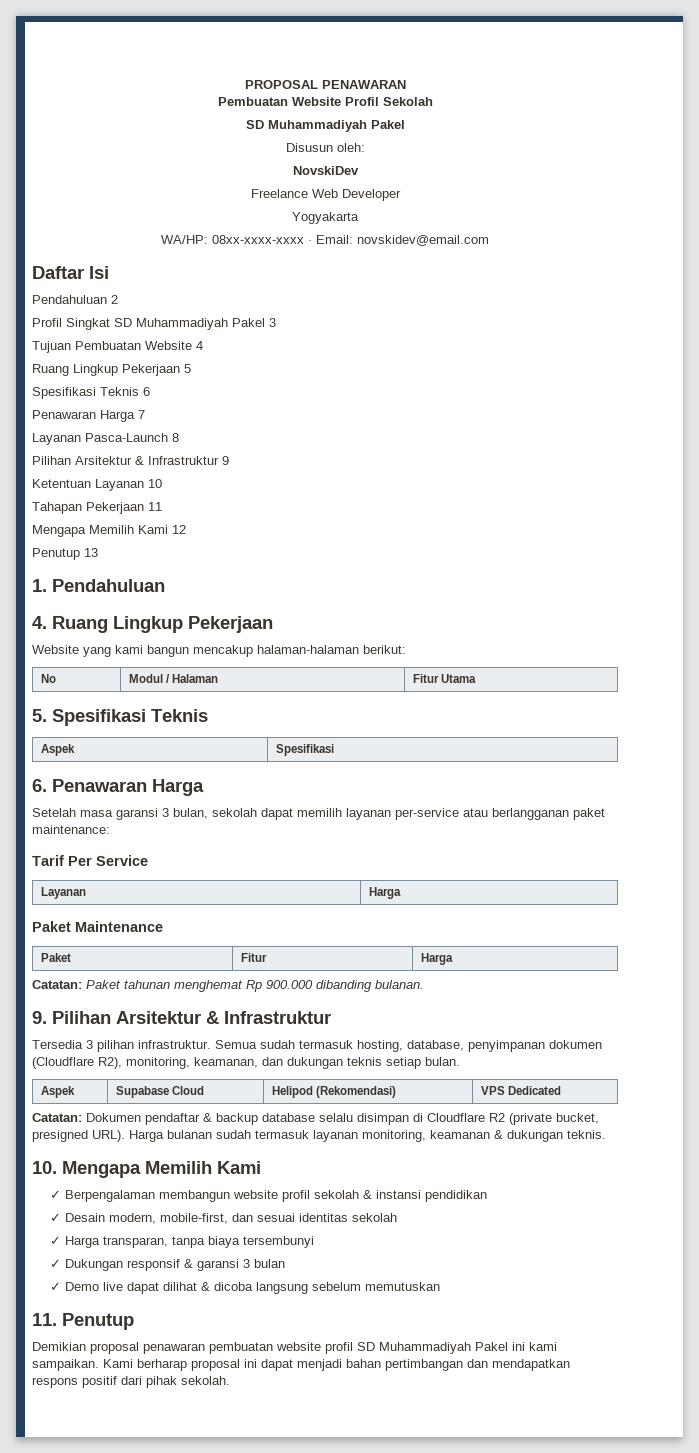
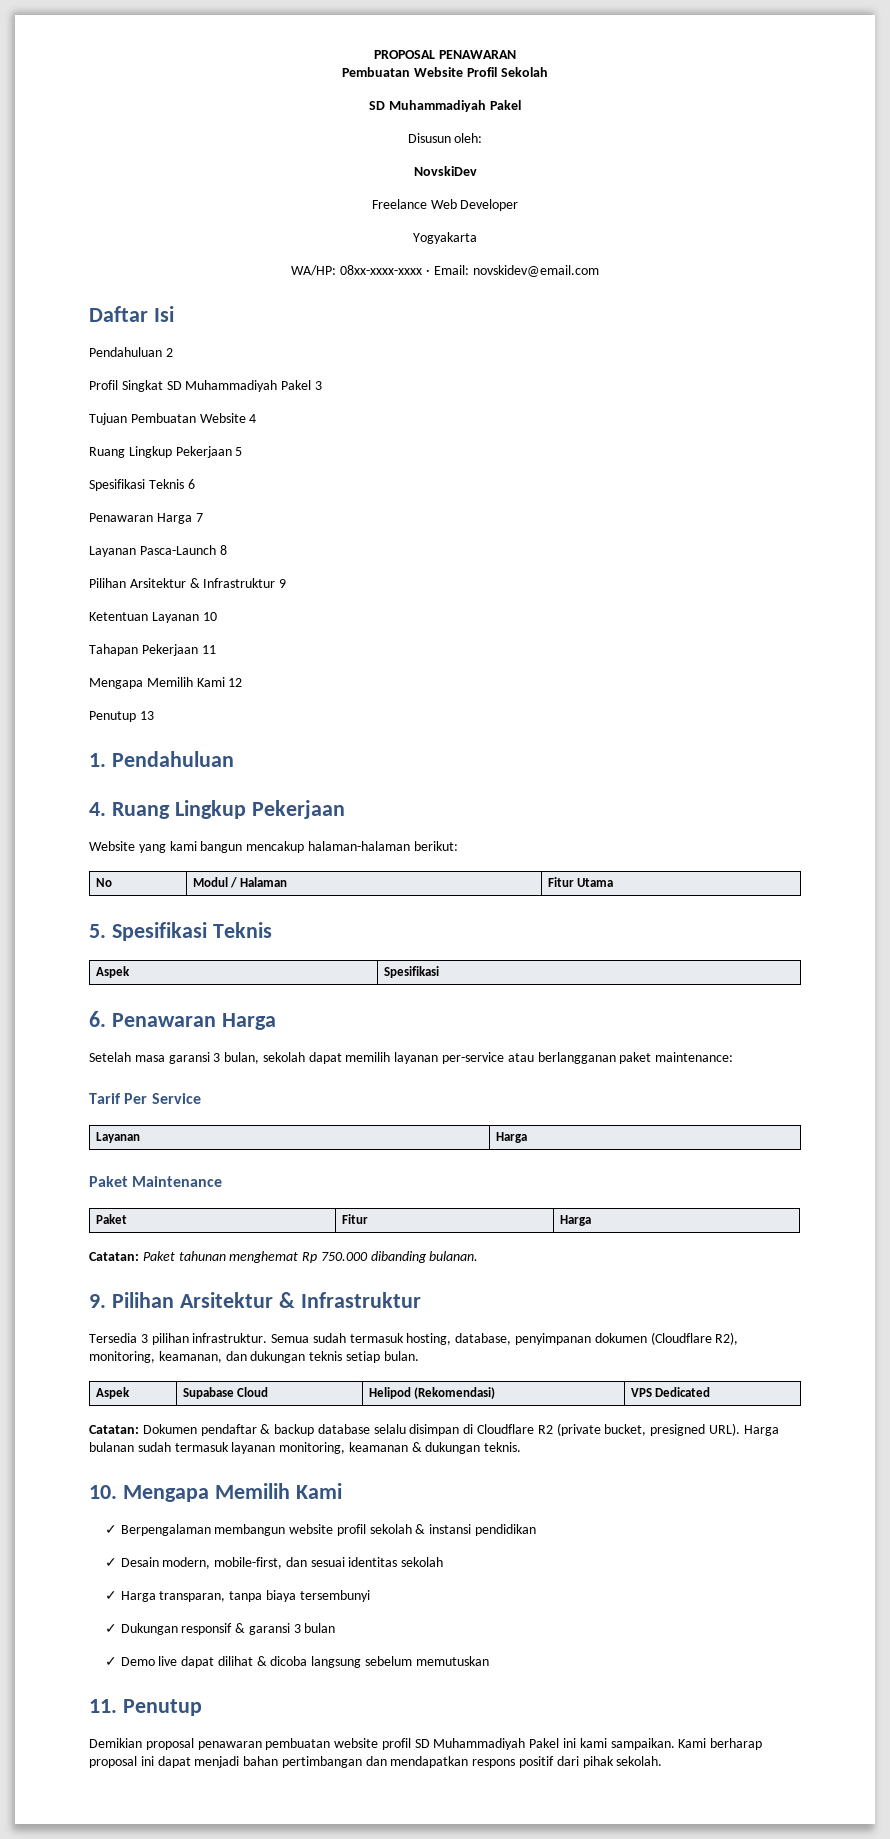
[266,980,313,989] 900.000 -> [320,1252,368,1261] 750.000

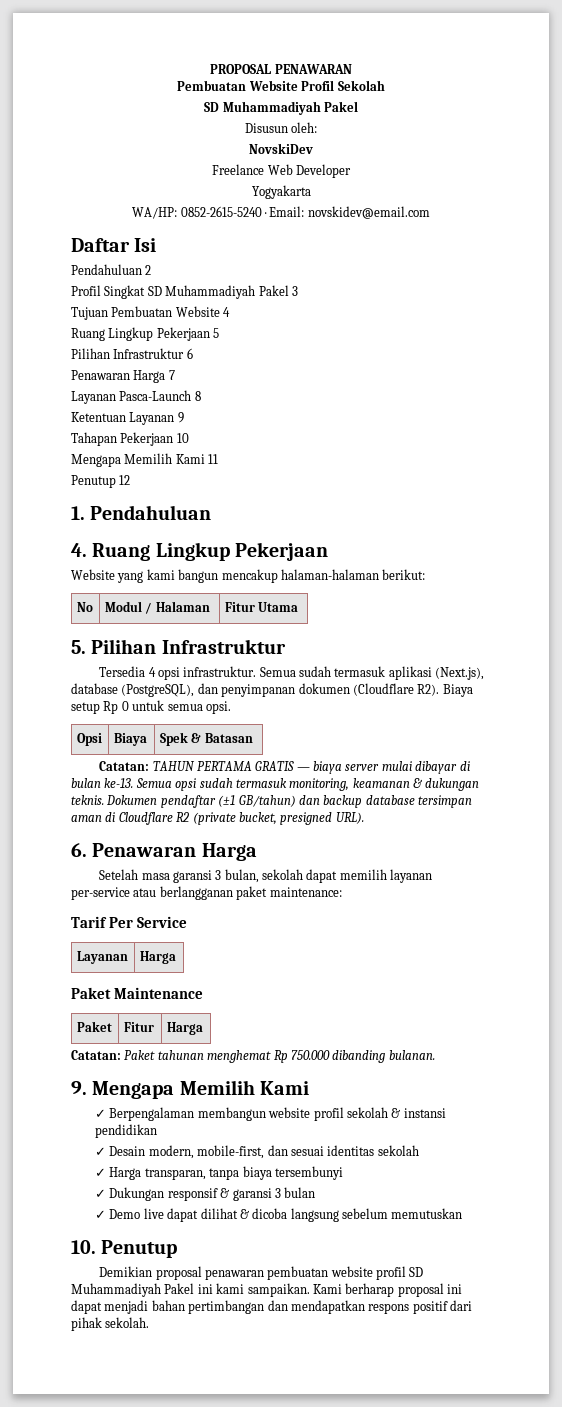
[340,265,423,275] 08xx-xxxx-xxxx -> [180,206,262,217] 0852-2615-5240
[89,479,184,491] Spesifikasi Teknis -> [71,348,185,359] Pilihan Infrastruktur
[89,578,287,588] // Pilihan Arsitektur & Infrastruktur 9 -> (201, 396) none
[202,612,217,621] 10 -> [177,412,184,423] 9
[201,645,216,654] [89,677,243,689] [89,711,154,722] 11 // Mengapa Memilih Kami 12 // Penutup 13 -> [176,433,189,443] [71,453,219,467] [71,475,131,488] 10 // Mengapa Memilih Kami 11 // Penutup 12
[111,922,272,941] [95,966,130,978] [383,966,439,978] Spesifikasi Teknis // Aspek | Spesifikasi -> [91,639,286,654] [99,666,485,680] [71,683,473,697] [71,700,231,714] [76,733,102,746] [113,733,147,746] [159,732,253,746] [99,761,470,774] [71,778,480,791] [71,795,472,808] [71,812,364,825] Pilihan Infrastruktur // Tersedia 4 opsi infrastruktur. Semua sudah termasuk aplikasi (Next.js), database (PostgreSQL), dan penyimpanan dokumen (Cloudflare R2). Biaya setup Rp 0 untuk semua opsi. // Opsi | Biaya | Spek & Batasan // Catatan: TAHUN PERTAMA GRATIS — biaya server mulai dibayar di bulan ke-13. Semua opsi sudah termasuk monitoring, keamanan & dukungan teknis. Dokumen pendaftar (±1 GB/tahun) dan backup database tersimpan aman di Cloudflare R2 (private bucket, presigned URL).
[111,1292,421,1308] [89,1332,739,1345] [89,1351,419,1363] [95,1387,130,1399] [182,1387,269,1399] [368,1387,496,1399] [630,1387,711,1397] [89,1423,779,1436] [89,1442,522,1454] [89,1485,117,1499] Pilihan Arsitektur & Infrastruktur // Tersedia 3 pilihan infrastruktur. Semua sudah termasuk hosting, database, penyimpanan dokumen (Cloudflare R2), monitoring, keamanan, dan dukungan teknis setiap bulan. // Aspek | Supabase Cloud | Helipod (Rekomendasi) | VPS Dedicated // Catatan: Dokumen pendaftar & backup database selalu disimpan di Cloudflare R2 (private bucket, presigned URL). Harga bulanan sudah termasuk layanan monitoring, keamanan & dukungan teknis. // 10. -> (87, 1088) none
[89,1699,117,1713] 11. -> [71,1240,96,1254] 10.

